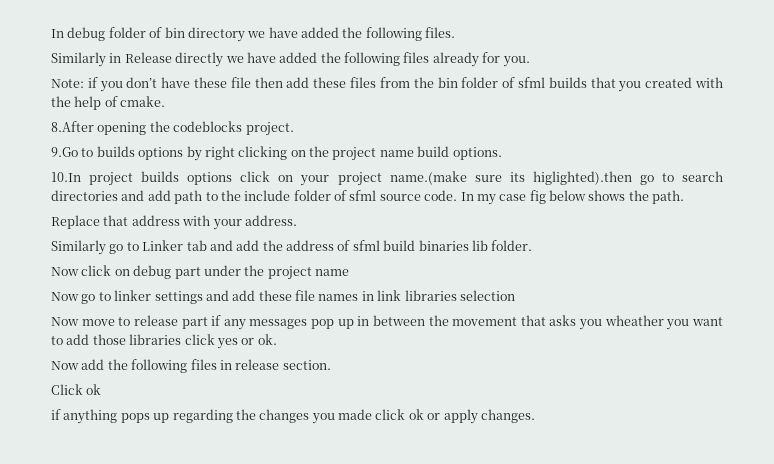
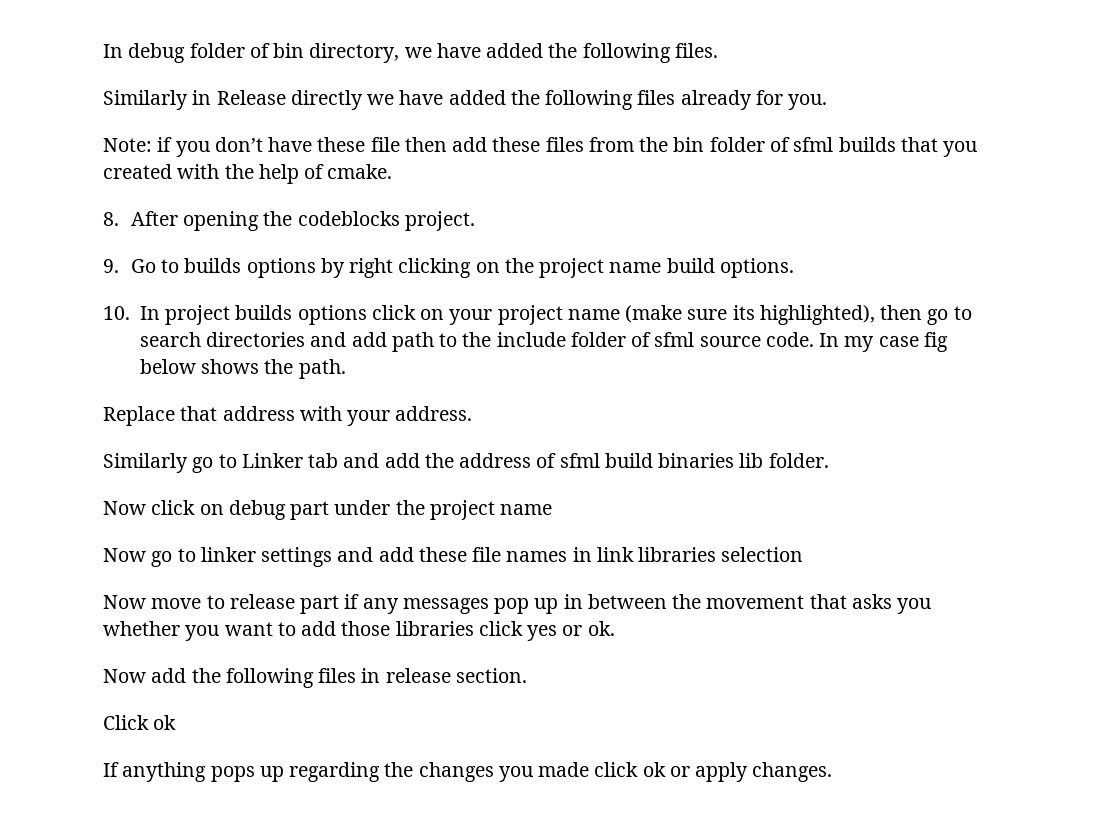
[187,27,245,42] directory -> [309,43,400,63] directory,
[51,121,94,132] 8.After -> [103,211,178,226] 8. After
[51,147,78,157] 9.Go -> [103,259,156,273] 9. Go
[51,172,81,182] 10.In -> [103,306,160,320] 10. In
[389,171,632,185] name.(make sure its higlighted).then -> [567,305,923,325] name (make sure its highlighted), then
[604,315,664,326] wheather -> [103,621,180,636] whether
[51,409,61,420] if -> [103,762,119,777] If

